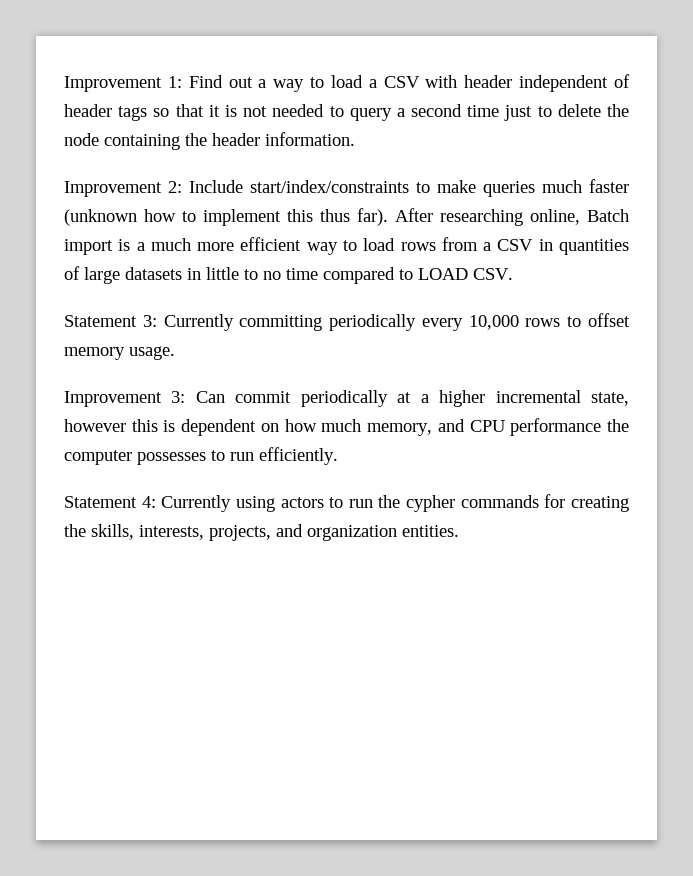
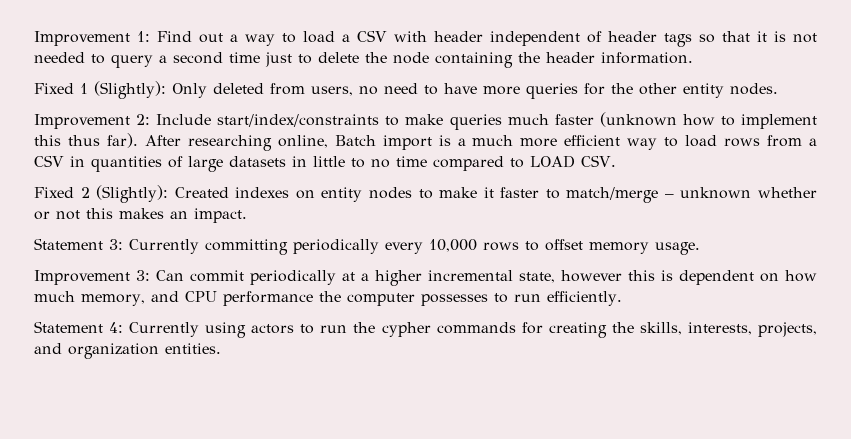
(355, 139) none -> [34,81,778,99] // Fixed 1 (Slightly): Only deleted from users, no need to have more queries for the other entity nodes.
(513, 274) none -> [34,185,817,203] [34,208,247,223] // Fixed 2 (Slightly): Created indexes on entity nodes to make it faster to match/merge – unknown whether or not this makes an impact.

